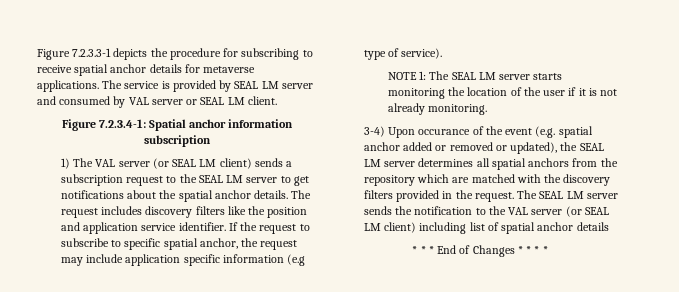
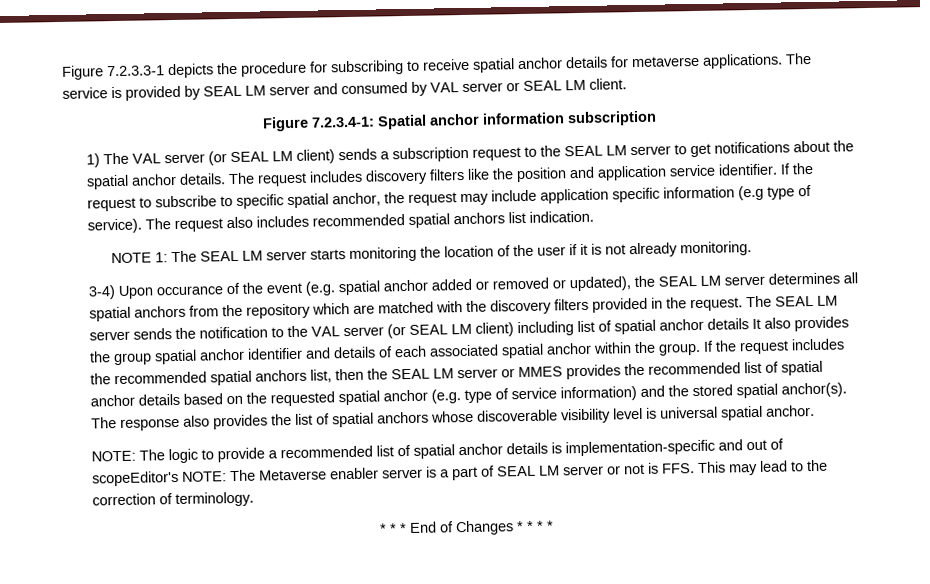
(443, 53) none -> [144,210,594,233] The request also includes recommended spatial anchors list indication.
(609, 226) none -> [751,316,849,332] [88,338,845,366] [89,360,823,386] [89,382,847,407] [90,404,815,431] [90,438,784,464] [91,459,828,487] [91,491,254,508] It also provides the group spatial anchor identifier and details of each associated spatial anchor within the group. If the request includes the recommended spatial anchors list, then the SEAL LM server or MMES provides the recommended list of spatial anchor details based on the requested spatial anchor (e.g. type of service information) and the stored spatial anchor(s). The response also provides the list of spatial anchors whose discoverable visibility level is universal spatial anchor. // NOTE: The logic to provide a recommended list of spatial anchor details is implementation-specific and out of scopeEditor's NOTE: The Metaverse enabler server is a part of SEAL LM server or not is FFS. This may lead to the correction of terminology.

